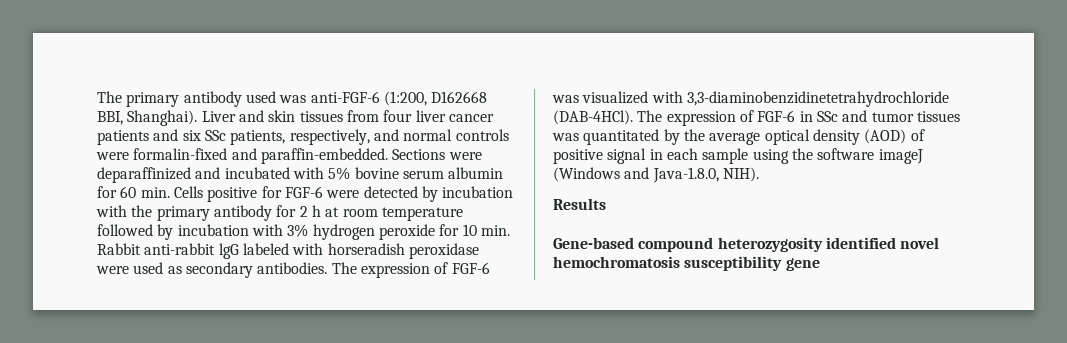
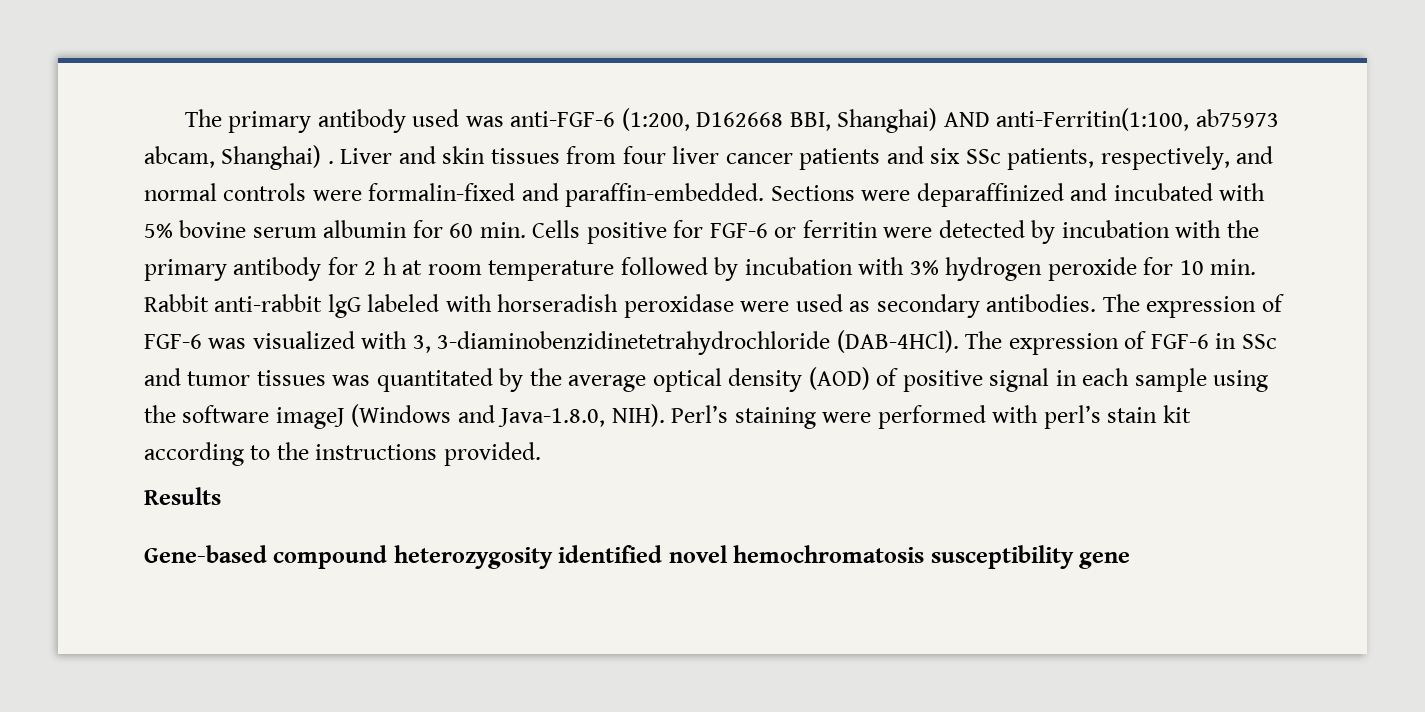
[127,110,198,126] Shanghai). -> [837,108,1279,133] [144,145,334,170] Shanghai) AND anti-Ferritin(1:100, ab75973 abcam, Shanghai) .
(323, 192) none -> [774,220,878,238] or ferritin
[686,91,949,107] 3,3-diaminobenzidinetetrahydrochloride -> [412,331,831,355] 3, 3-diaminobenzidinetetrahydrochloride
(759, 174) none -> [671,405,1191,429] [144,442,541,466] Perl’s staining were performed with perl’s stain kit according to the instructions provided.

